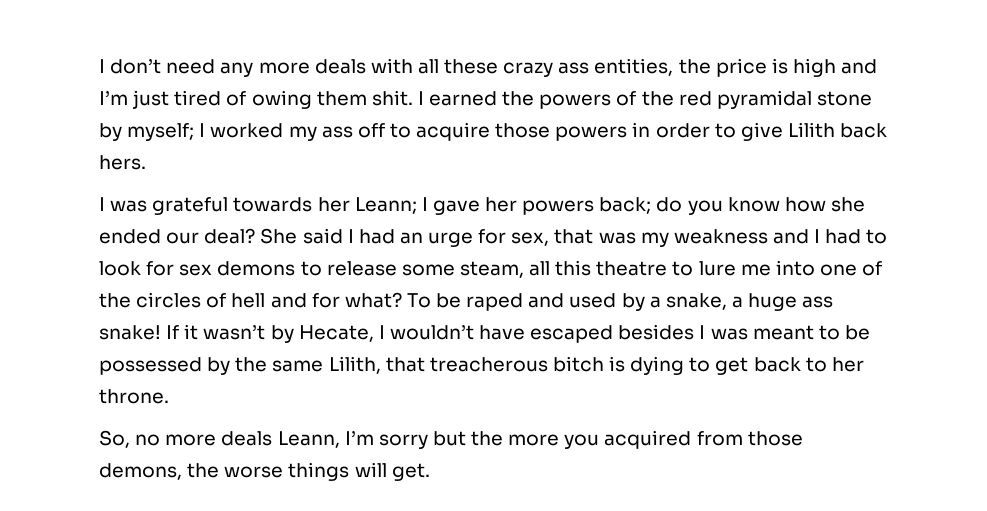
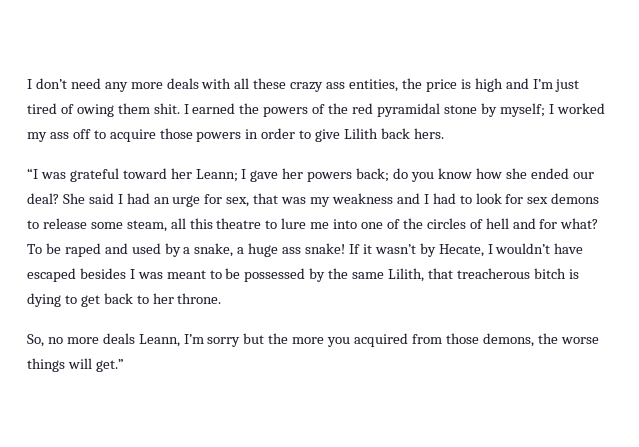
[99,197,105,211] I -> [27,168,38,179] “I
[233,197,313,212] towards -> [122,168,167,179] toward
[391,463,430,481] get. -> [95,359,124,372] get.”

